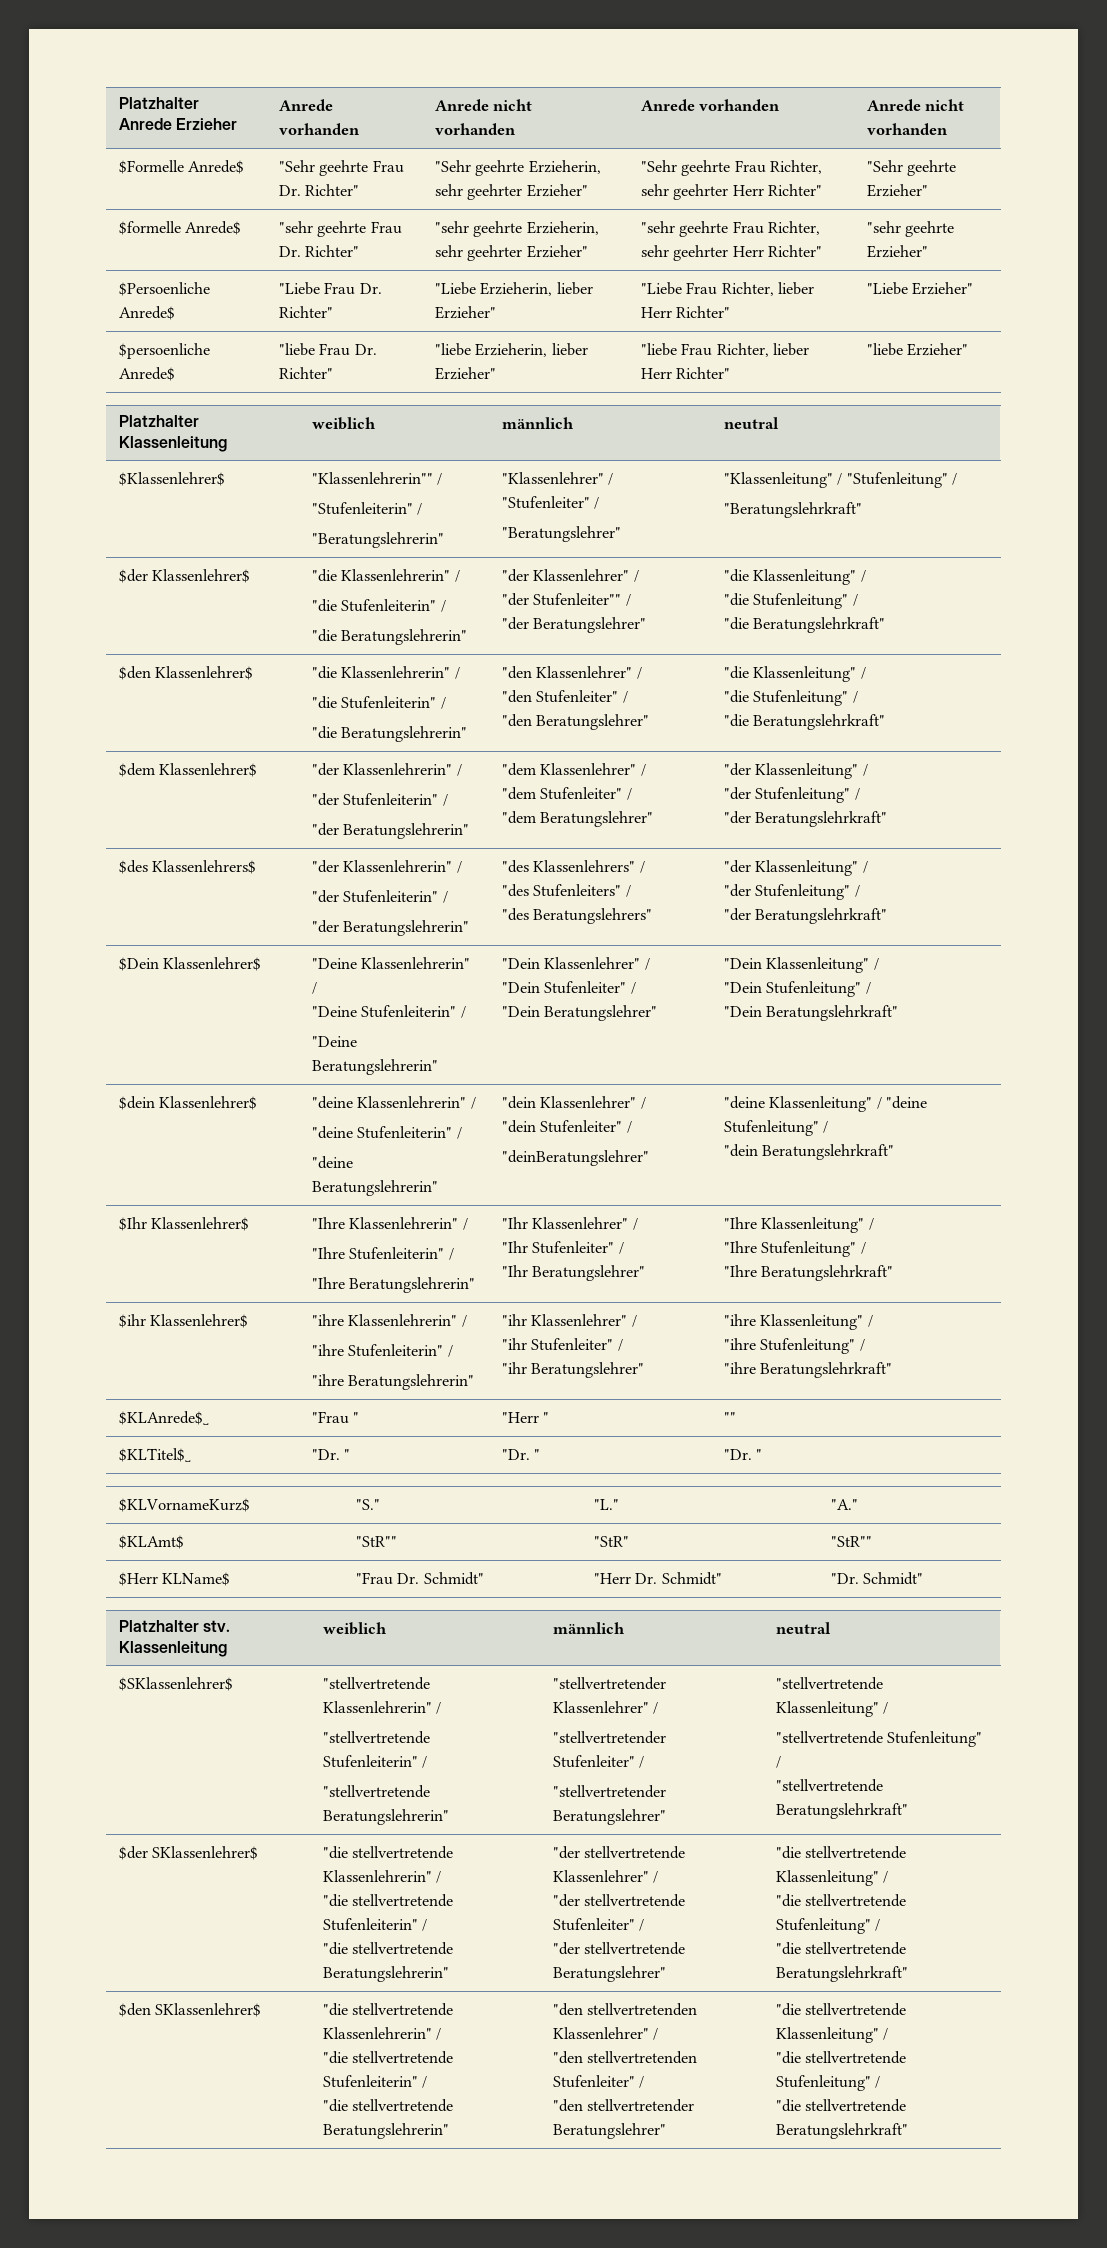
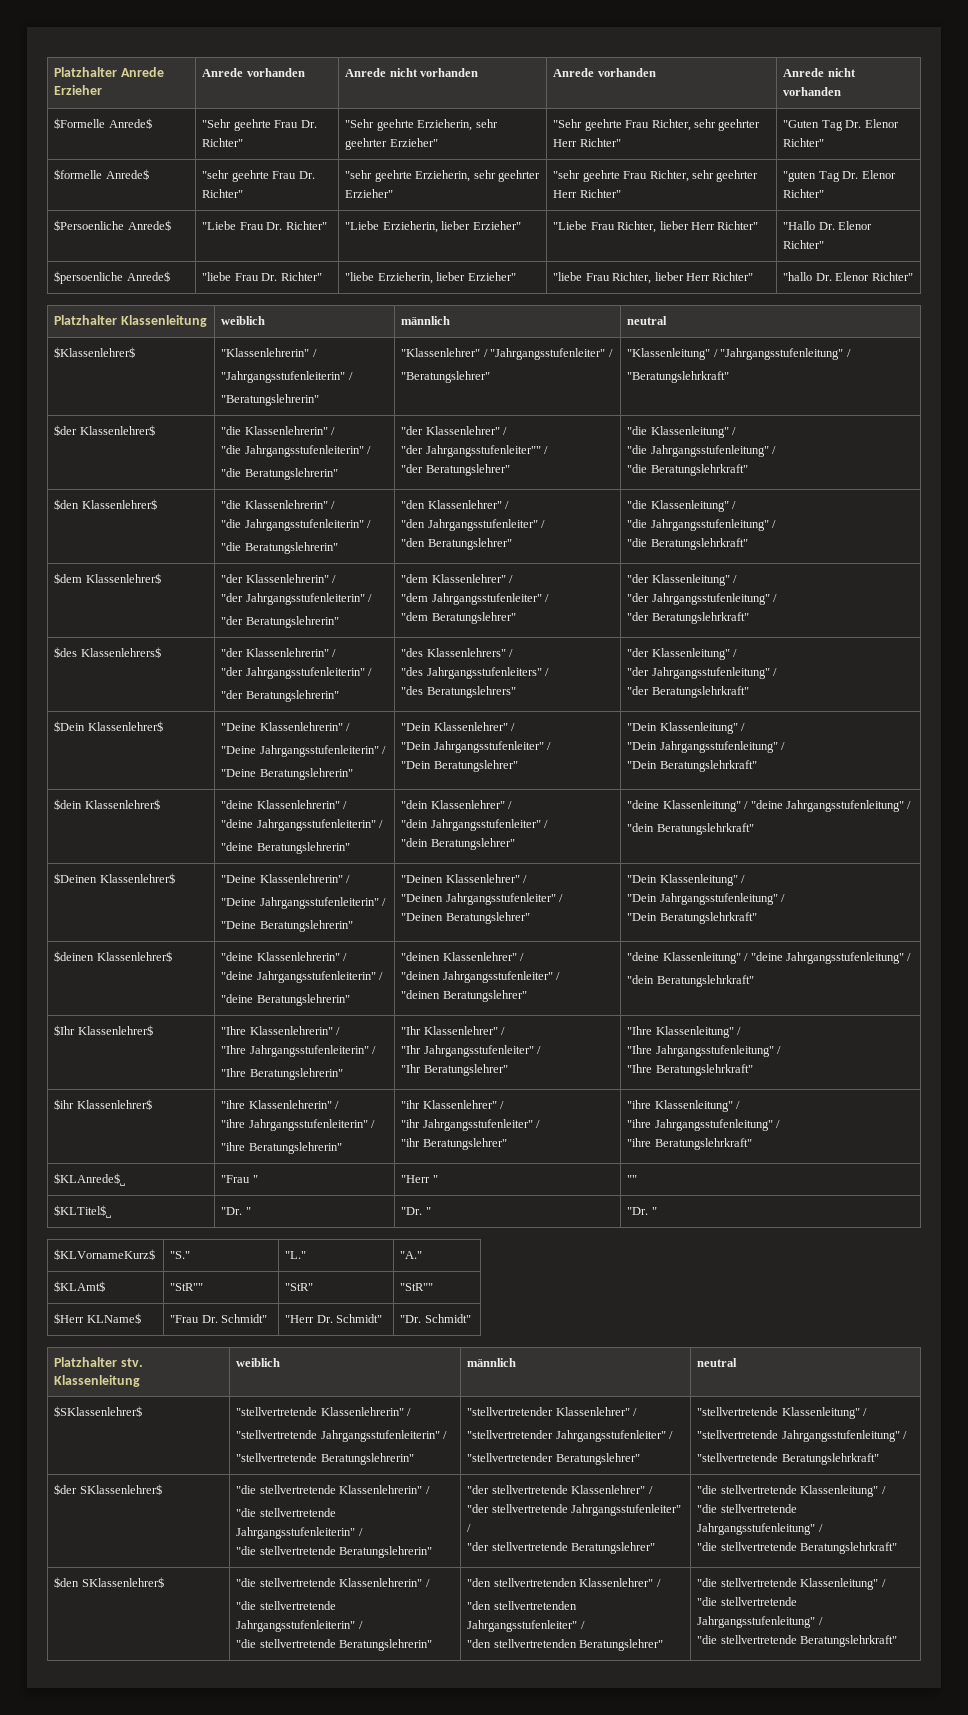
[866,160,957,176] [866,184,928,197] "Sehr geehrte Erzieher" -> [783,119,899,131] [783,138,825,147] "Guten Tag Dr. Elenor Richter"
[866,221,955,237] [866,245,928,258] "sehr geehrte Erzieher" -> [783,170,896,182] [783,189,825,198] "guten Tag Dr. Elenor Richter"
[866,282,974,295] "Liebe Erzieher" -> [783,221,873,230] [783,240,825,249] "Hallo Dr. Elenor Richter"
[866,343,969,356] "liebe Erzieher" -> [783,272,913,281] "hallo Dr. Elenor Richter"
[311,472,443,485] [311,502,413,515] "Klassenlehrerin"" / // "Stufenleiterin" -> [221,348,317,357] [221,371,346,383] "Klassenlehrerin" / // "Jahrgangsstufenleiterin"
[501,496,590,509] "Stufenleiter" -> [490,348,606,360] "Jahrgangsstufenleiter"
[846,472,948,488] "Stufenleitung" -> [720,348,844,360] "Jahrgangsstufenleitung"
[341,599,437,612] Stufenleiterin" -> [244,445,364,457] Jahrgangsstufenleiterin"
[533,593,622,606] Stufenleiter"" -> [425,445,541,457] Jahrgangsstufenleiter""
[753,593,849,609] Stufenleitung" -> [650,445,769,457] Jahrgangsstufenleitung"
[341,696,437,709] Stufenleiterin" -> [244,519,364,531] Jahrgangsstufenleiterin"
[536,690,619,703] Stufenleiter" -> [427,519,538,531] Jahrgangsstufenleiter"
[753,690,849,706] Stufenleitung" -> [650,519,769,531] Jahrgangsstufenleitung"
[343,793,439,806] Stufenleiterin" -> [245,593,365,605] Jahrgangsstufenleiterin"
[540,787,623,800] Stufenleiter" -> [431,593,542,605] Jahrgangsstufenleiter"
[755,787,851,803] Stufenleitung" -> [651,593,770,605] Jahrgangsstufenleitung"
[343,890,439,903] Stufenleiterin" -> [245,667,365,679] Jahrgangsstufenleiterin"
[533,884,622,897] Stufenleiters" -> [426,667,542,679] Jahrgangsstufenleiters"
[755,884,851,900] Stufenleitung" -> [651,667,770,679] Jahrgangsstufenleitung"
[361,1005,457,1018] Stufenleiterin" -> [259,745,379,757] Jahrgangsstufenleiterin"
[544,981,627,994] Stufenleiter" -> [433,741,544,753] Jahrgangsstufenleiter"
[766,981,862,997] Stufenleitung" -> [659,741,778,753] Jahrgangsstufenleitung"
[357,1126,453,1139] Stufenleiterin" -> [256,819,376,831] Jahrgangsstufenleiterin"
[540,1120,632,1133] [501,1150,649,1166] [723,1096,928,1112] [723,1120,819,1136] Stufenleiter" / // "deinBeratungslehrer" | "deine Klassenleitung" / "deine Stufenleitung" -> [430,819,549,831] [401,838,515,850] [627,800,912,812] [627,823,754,835] [54,873,175,884] [221,874,351,883] [221,897,387,909] [221,920,353,932] [401,874,528,883] [401,893,564,905] [401,912,530,924] [627,874,746,886] [627,893,786,905] [627,912,757,924] [54,951,172,962] [221,952,348,961] [221,971,384,983] [221,994,350,1006] [401,952,525,961] [401,971,561,983] [401,990,527,1002] [627,952,904,964] Jahrgangsstufenleiter" / // "dein Beratungslehrer" | "deine Klassenleitung" / "deine Jahrgangsstufenleitung" / // "dein Beratungslehrkraft" // $Deinen Klassenlehrer$ | "Deine Klassenlehrerin" / // "Deine Jahrgangsstufenleiterin" / // "Deine Beratungslehrerin" | "Deinen Klassenlehrer" / // "Deinen Jahrgangsstufenleiter" / // "Deinen Beratungslehrer" | "Dein Klassenleitung" / // "Dein Jahrgangsstufenleitung" / // "Dein Beratungslehrkraft" // $deinen Klassenlehrer$ | "deine Klassenlehrerin" / // "deine Jahrgangsstufenleiterin" / // "deine Beratungslehrerin" | "deinen Klassenlehrer" / // "deinen Jahrgangsstufenleiter" / // "deinen Beratungslehrer" | "deine Klassenleitung" / "deine Jahrgangsstufenleitung"
[349,1247,445,1260] Stufenleiterin" -> [249,1045,369,1057] Jahrgangsstufenleiterin"
[532,1241,615,1254] Stufenleiter" -> [423,1045,534,1057] Jahrgangsstufenleiter"
[761,1241,857,1257] Stufenleitung" -> [655,1045,774,1057] Jahrgangsstufenleitung"
[348,1344,444,1357] Stufenleiterin" -> [248,1119,368,1131] Jahrgangsstufenleiterin"
[531,1338,614,1351] Stufenleiter" -> [422,1119,533,1131] Jahrgangsstufenleiter"
[760,1338,856,1354] Stufenleitung" -> [654,1119,773,1131] Jahrgangsstufenleitung"
[322,1755,418,1768] Stufenleiterin" -> [320,1430,440,1442] Jahrgangsstufenleiterin"
[552,1755,635,1768] Stufenleiter" -> [555,1430,666,1442] Jahrgangsstufenleiter"
[887,1731,983,1747] Stufenleitung" -> [781,1430,900,1442] Jahrgangsstufenleitung"
[322,1918,418,1931] Stufenleiterin" -> [236,1527,356,1539] Jahrgangsstufenleiterin"
[552,1918,635,1931] Stufenleiter" -> [571,1504,682,1516] Jahrgangsstufenleiter"
[775,1918,871,1934] Stufenleitung" -> [697,1523,816,1535] Jahrgangsstufenleitung"
[322,2075,418,2088] Stufenleiterin" -> [236,1620,356,1632] Jahrgangsstufenleiterin"
[552,2075,645,2088] [552,2099,695,2112] [552,2123,666,2139] [775,2003,907,2016] [775,2027,889,2043] [775,2051,907,2064] [775,2075,871,2091] Stufenleiter" / // "den stellvertretender Beratungslehrer" | "die stellvertretende Klassenleitung" / // "die stellvertretende Stufenleitung" -> [467,1620,585,1632] [467,1639,664,1651] [697,1578,886,1590] [697,1597,797,1606] [697,1616,816,1628] Jahrgangsstufenleiter" / // "den stellvertretenden Beratungslehrer" | "die stellvertretende Klassenleitung" / // "die stellvertretende Jahrgangsstufenleitung"

